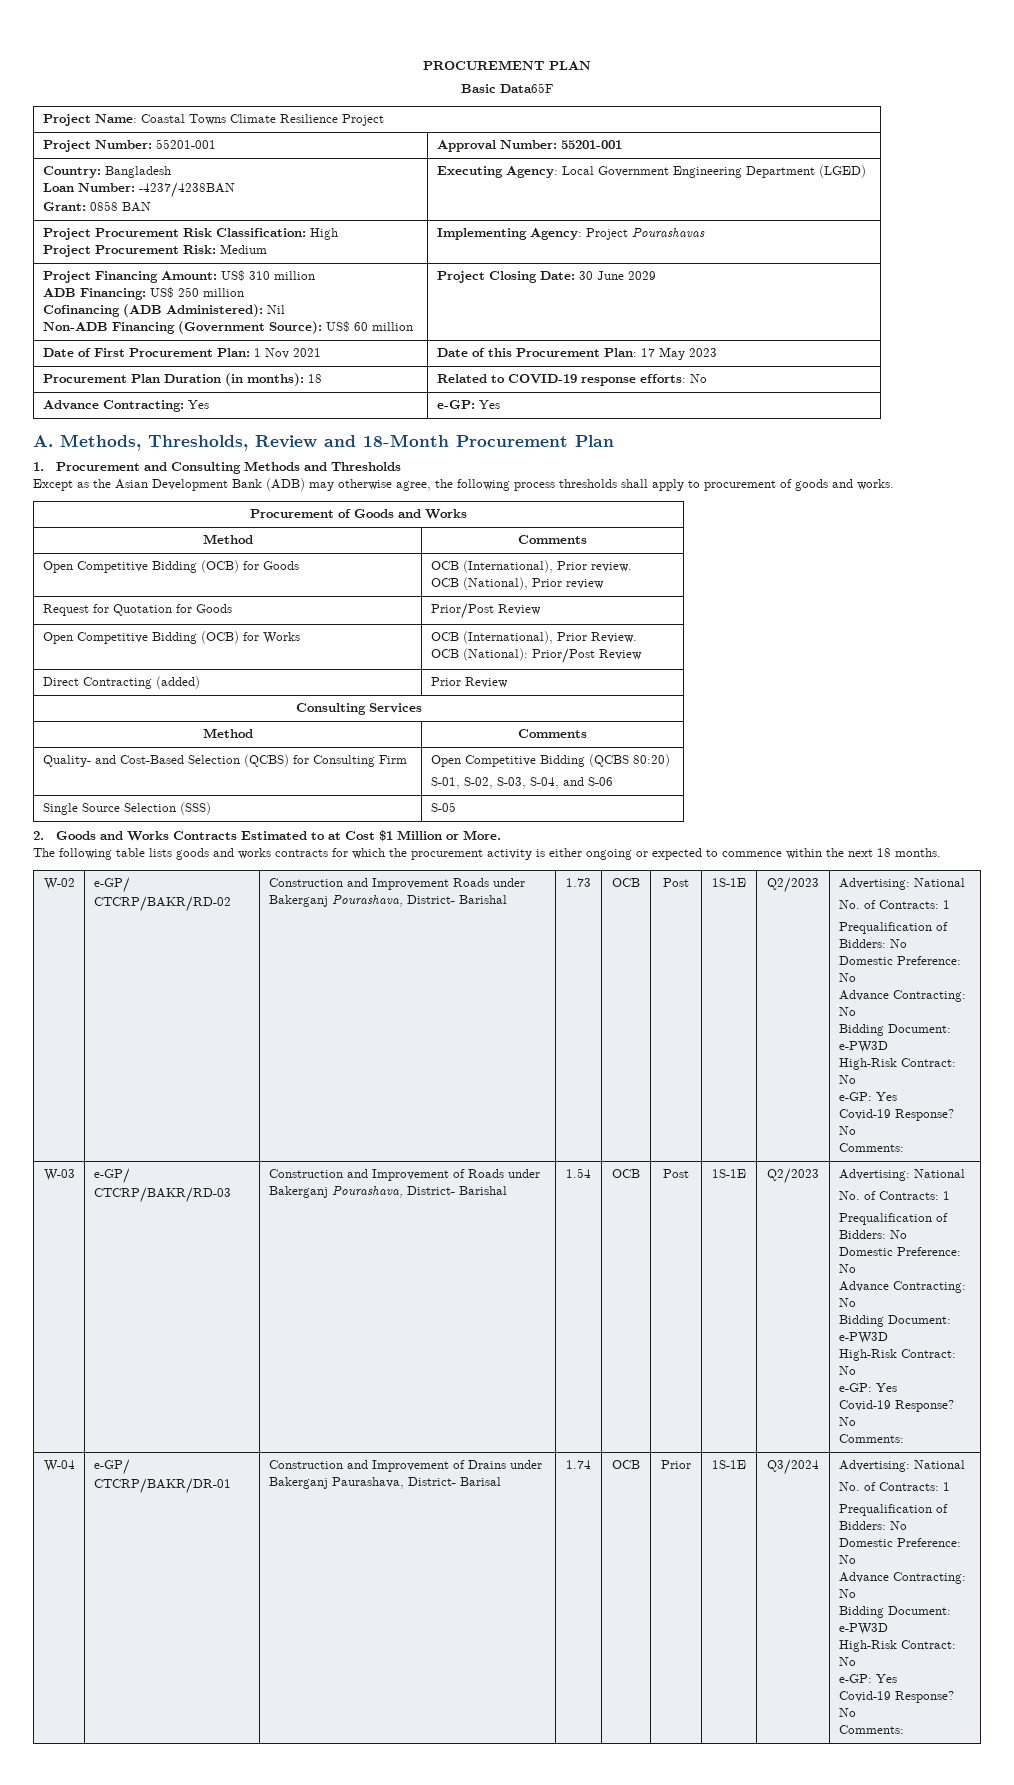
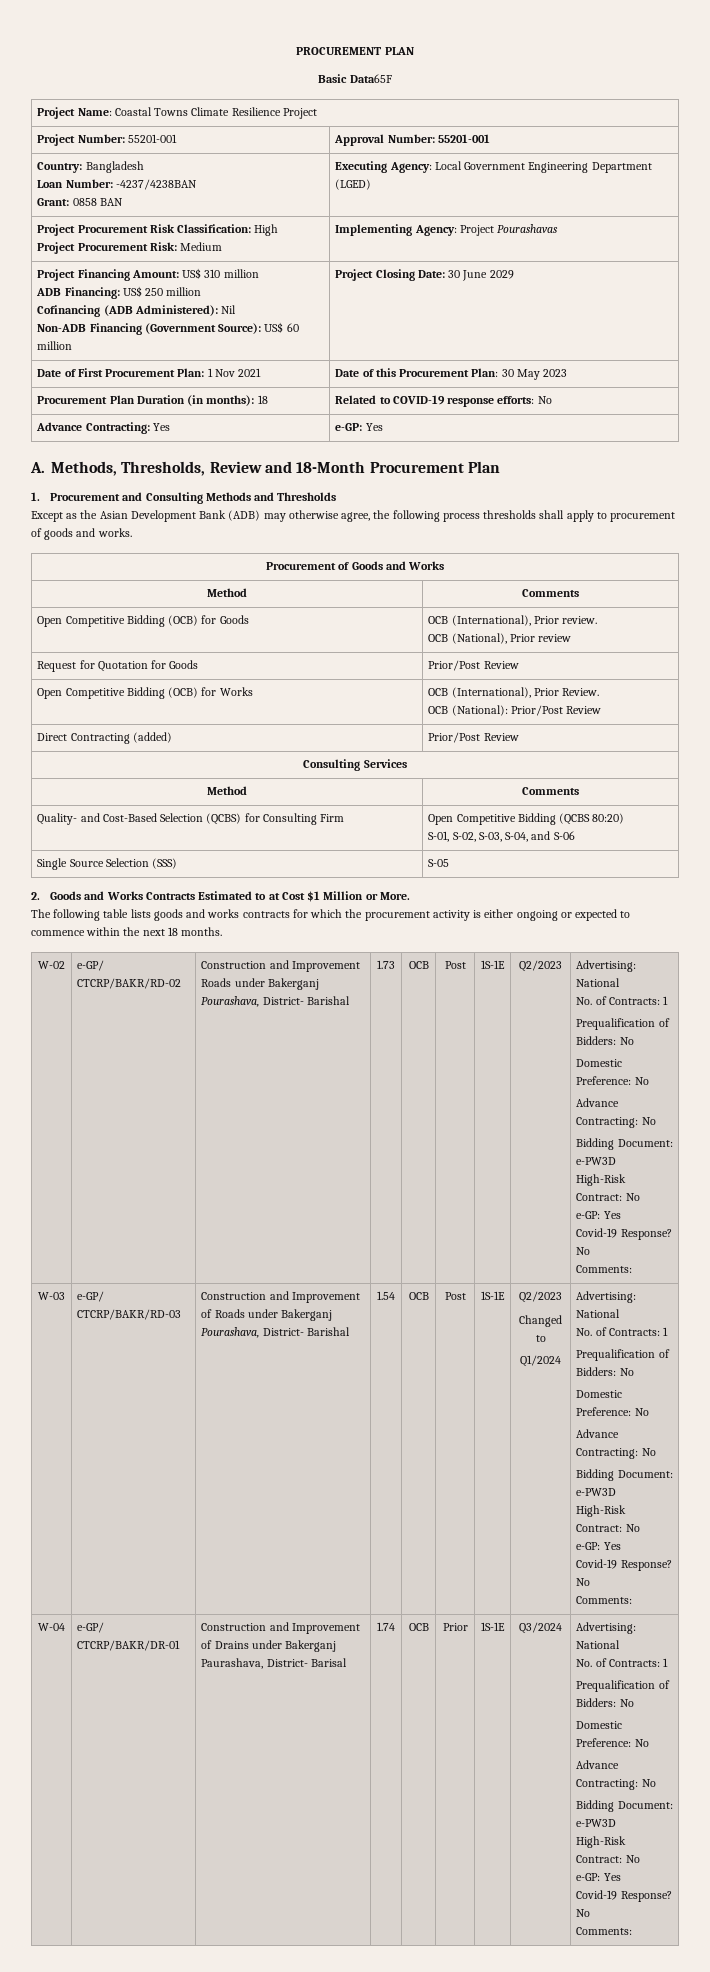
[640,348,655,357] 17 -> [501,369,514,377] 30
[430,677,461,686] Prior -> [428,732,481,743] Prior/Post
(819, 1176) none -> [519,1315,562,1327] [535,1335,546,1342] [520,1355,561,1367] // Changed to // Q1/2024

